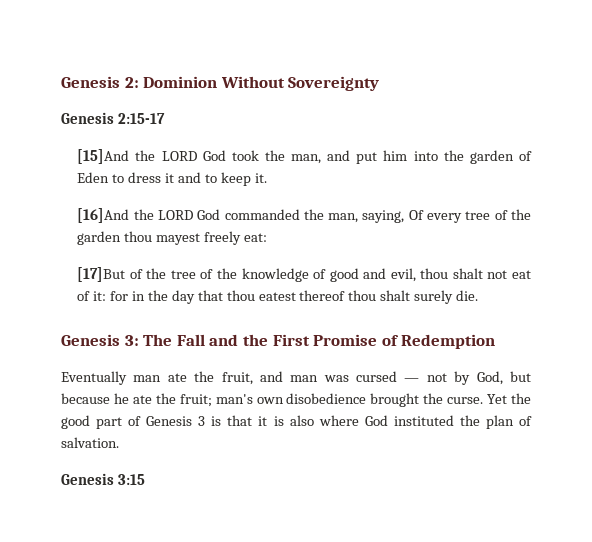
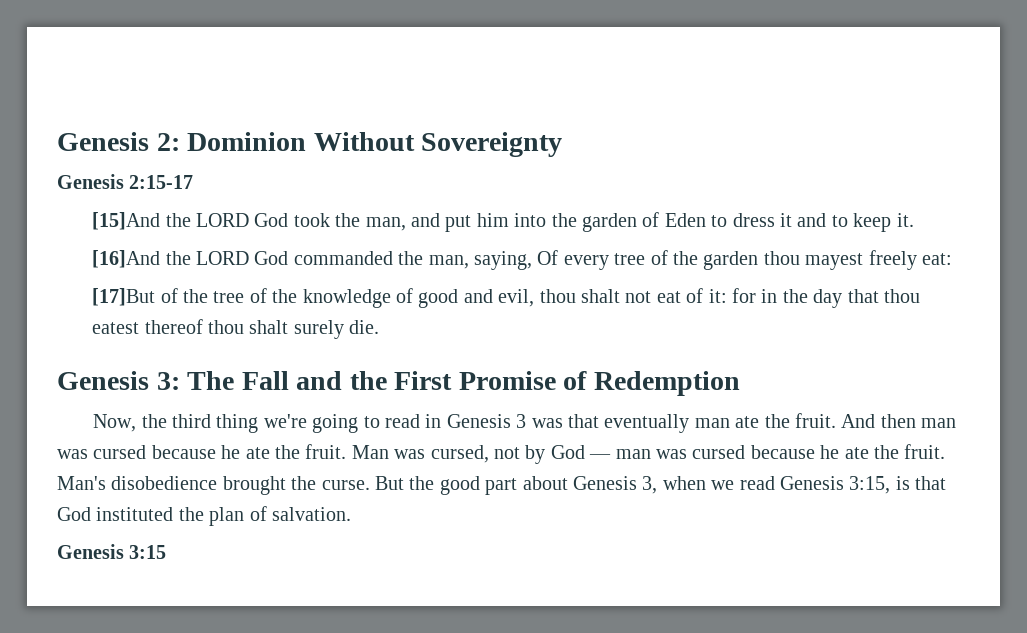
[61,371,531,385] [61,393,284,407] Eventually man ate the fruit, and man was cursed — not by God, but because he ate the fruit; man's own -> [93,413,957,433] [57,444,946,464] [57,476,106,490] Now, the third thing we're going to read in Genesis 3 was that eventually man ate the fruit. And then man was cursed because he ate the fruit. Man was cursed, not by God — man was cursed because he ate the fruit. Man's
[487,394,508,404] Yet -> [375,476,404,490] But
[128,415,359,426] of Genesis 3 is that it is also where -> [522,476,947,494] about Genesis 3, when we read Genesis 3:15, is that

